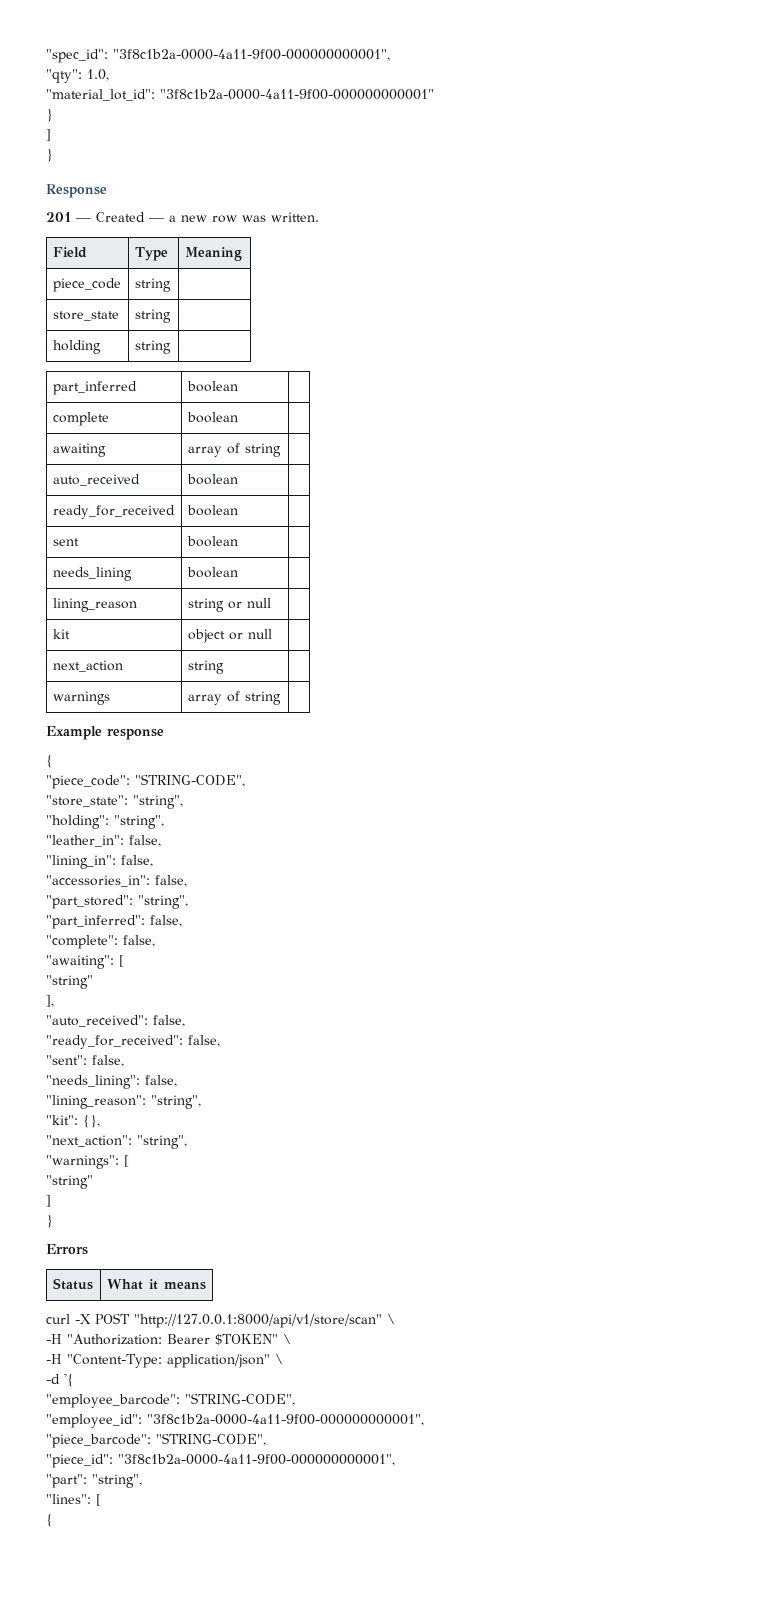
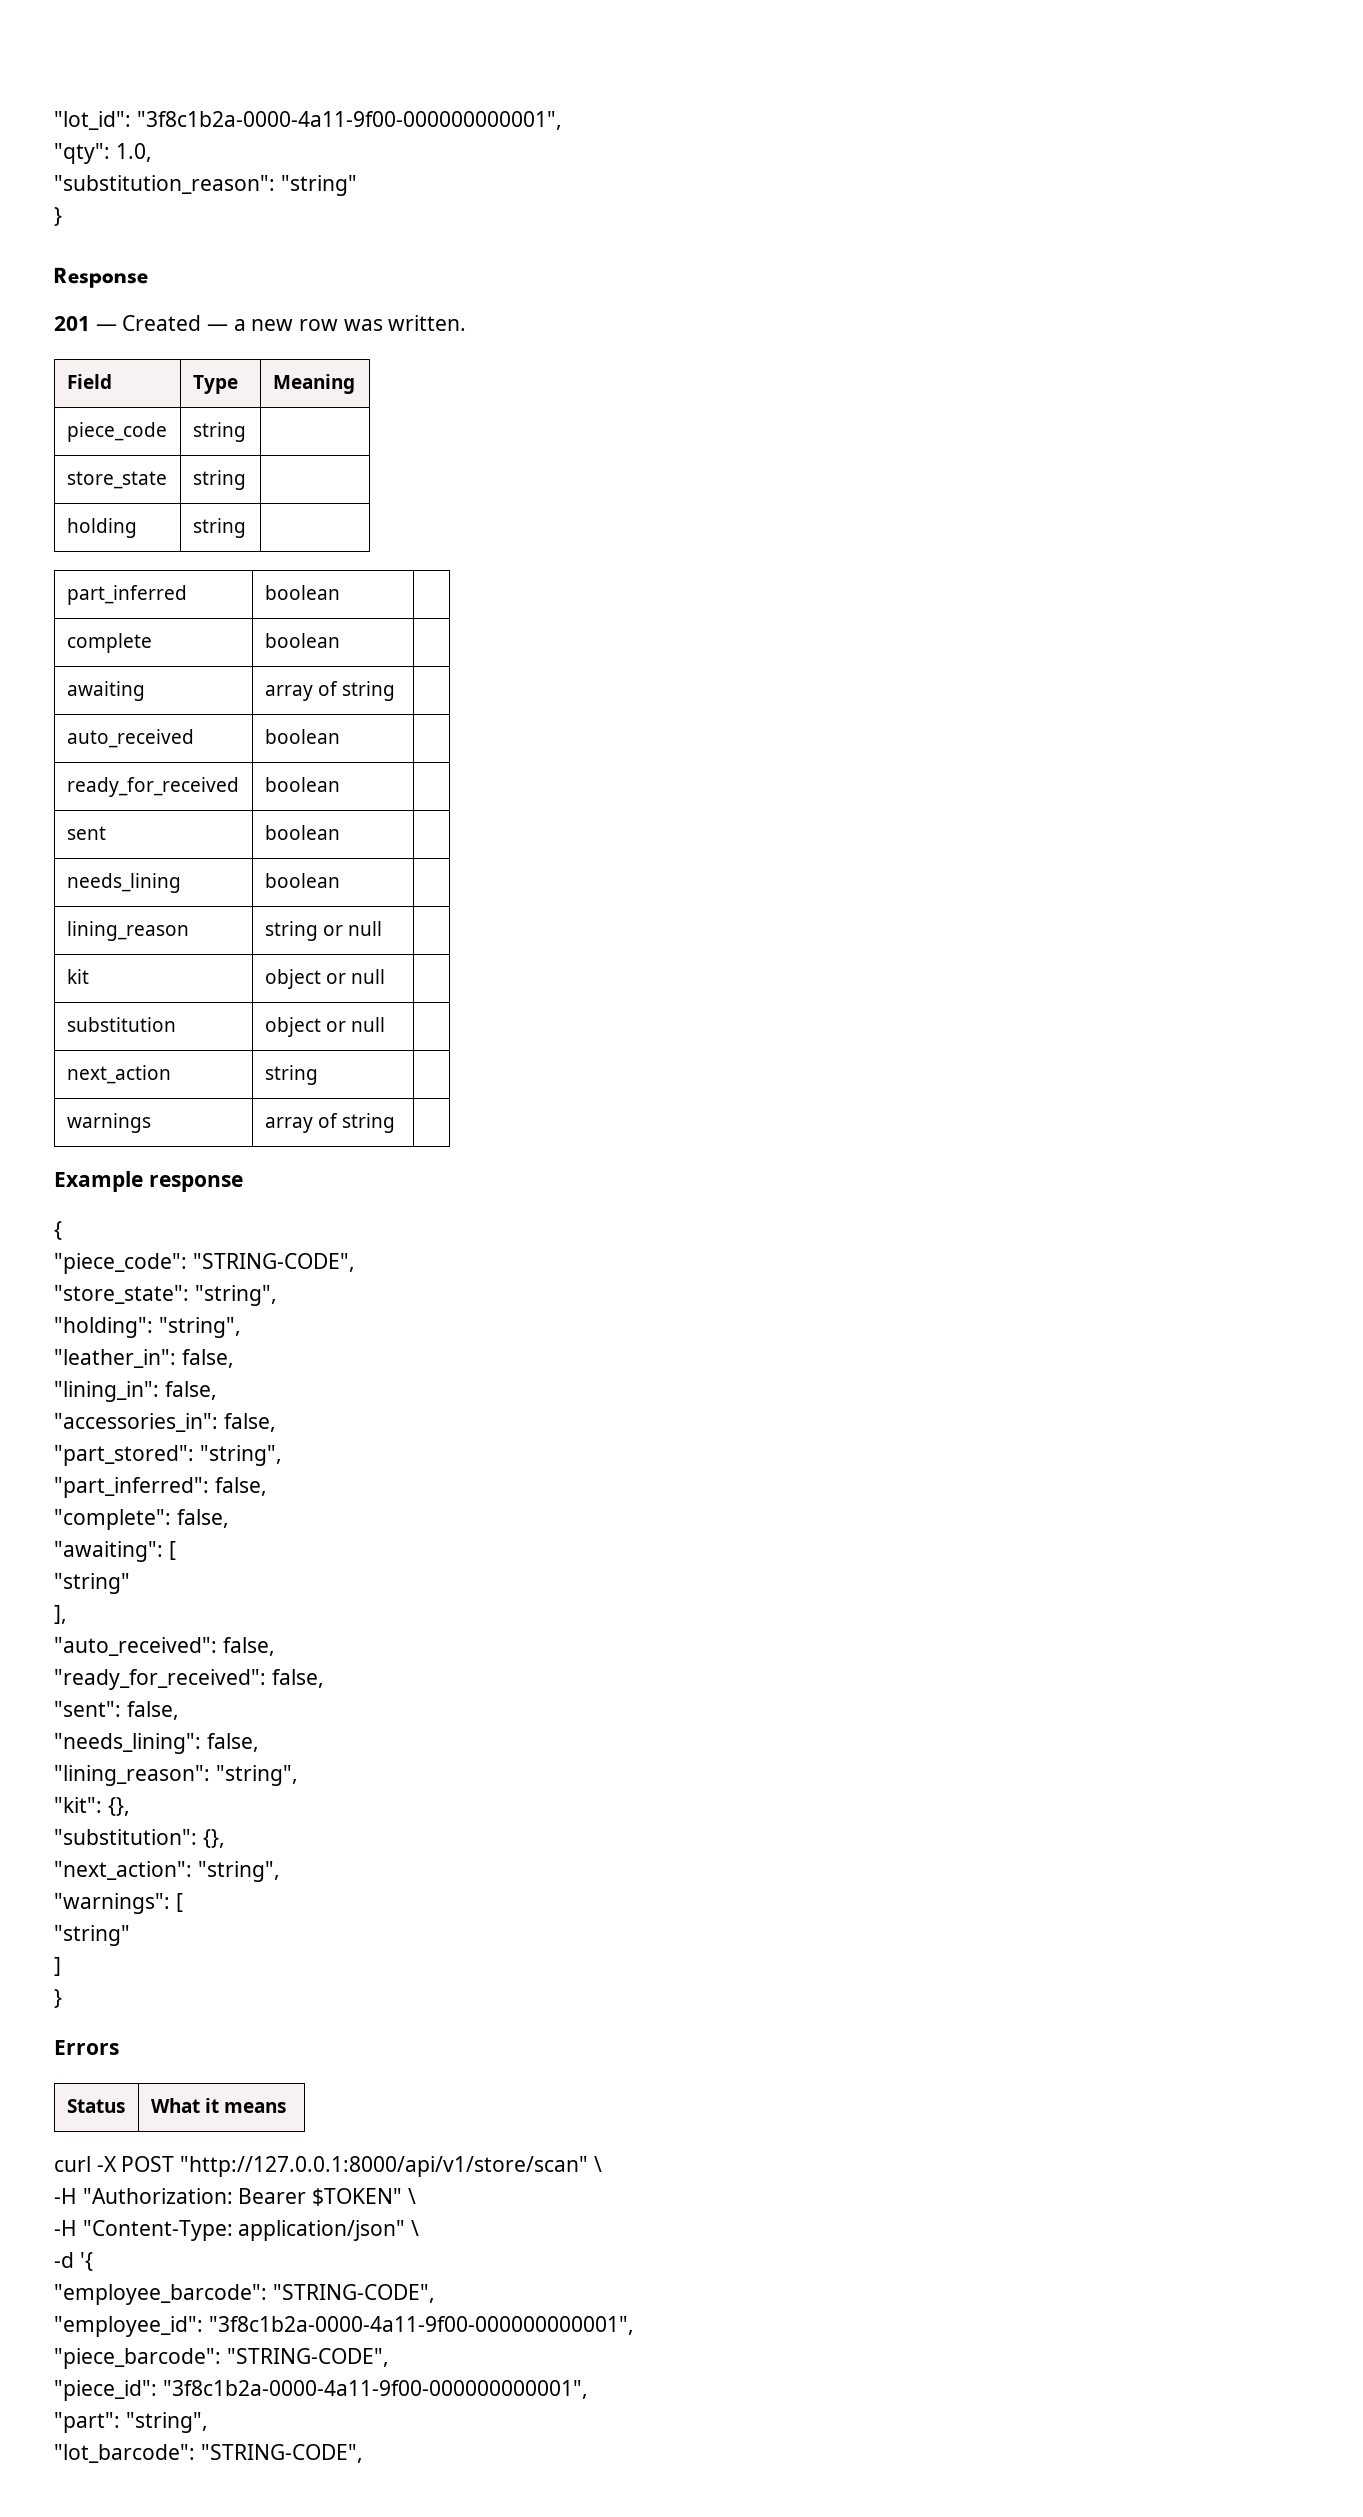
[46,49,108,63] "spec_id": -> [54,111,131,130] "lot_id":
[46,89,434,101] [46,109,53,122] [46,129,51,141] "material_lot_id": "3f8c1b2a-0000-4a11-9f00-000000000001" // } // ] -> [54,175,357,196] "substitution_reason": "string"
(272, 634) none -> [66,1017,176,1032] [264,1017,386,1037] // substitution | object or null |
(100, 1121) none -> [54,1829,225,1848] // "substitution": {},
[46,1494,101,1506] [46,1514,53,1527] "lines": [ // { -> [54,2444,363,2463] "lot_barcode": "STRING-CODE",

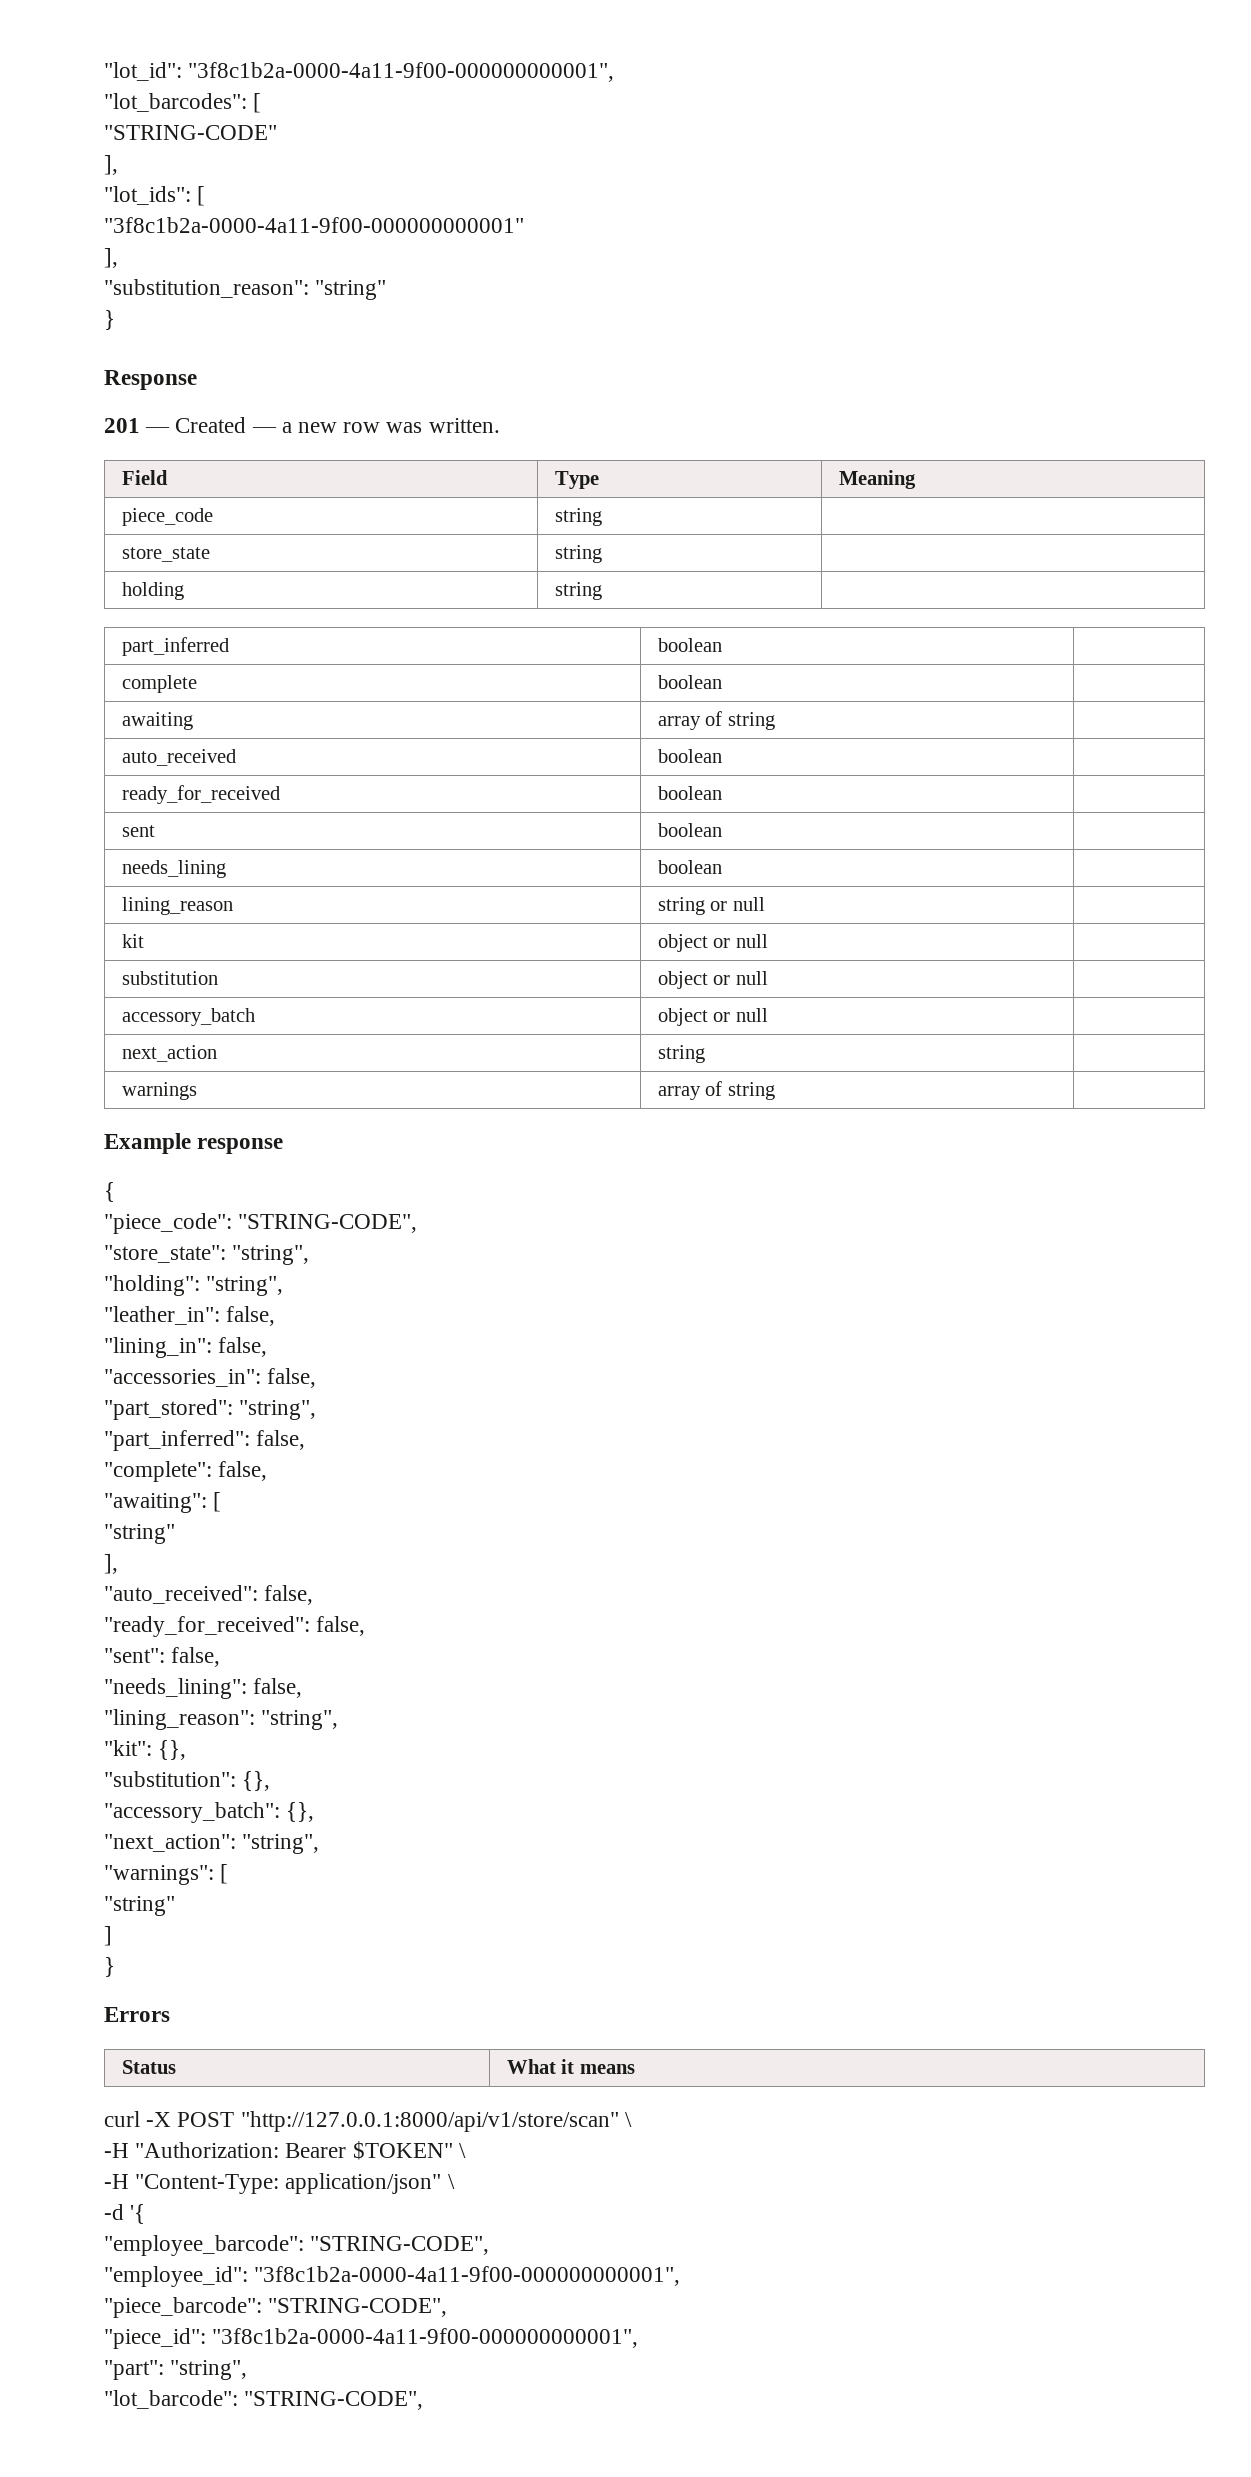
[54,143,152,164] "qty": 1.0, -> [104,93,262,113] [104,125,277,140] [104,155,118,175] [104,186,206,206] [104,217,524,233] [104,248,118,268] "lot_barcodes": [ // "STRING-CODE" // ], // "lot_ids": [ // "3f8c1b2a-0000-4a11-9f00-000000000001" // ],
(386, 1024) none -> [121,1008,255,1026] [657,1008,768,1026] // accessory_batch | object or null |
(225, 1838) none -> [104,1802,315,1823] // "accessory_batch": {},

